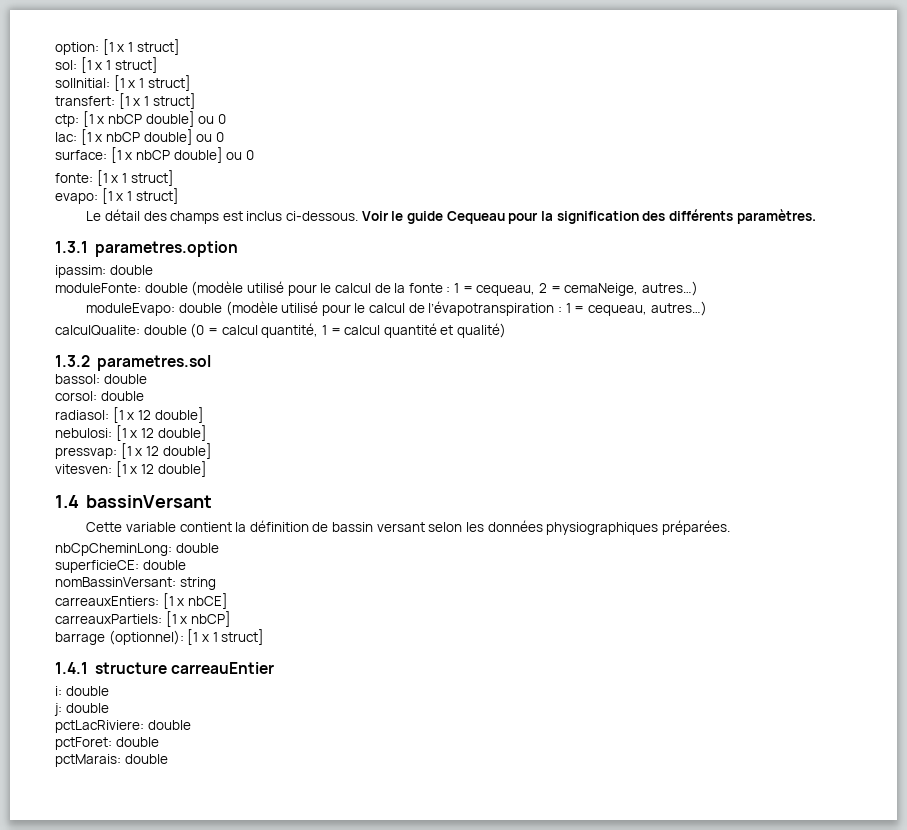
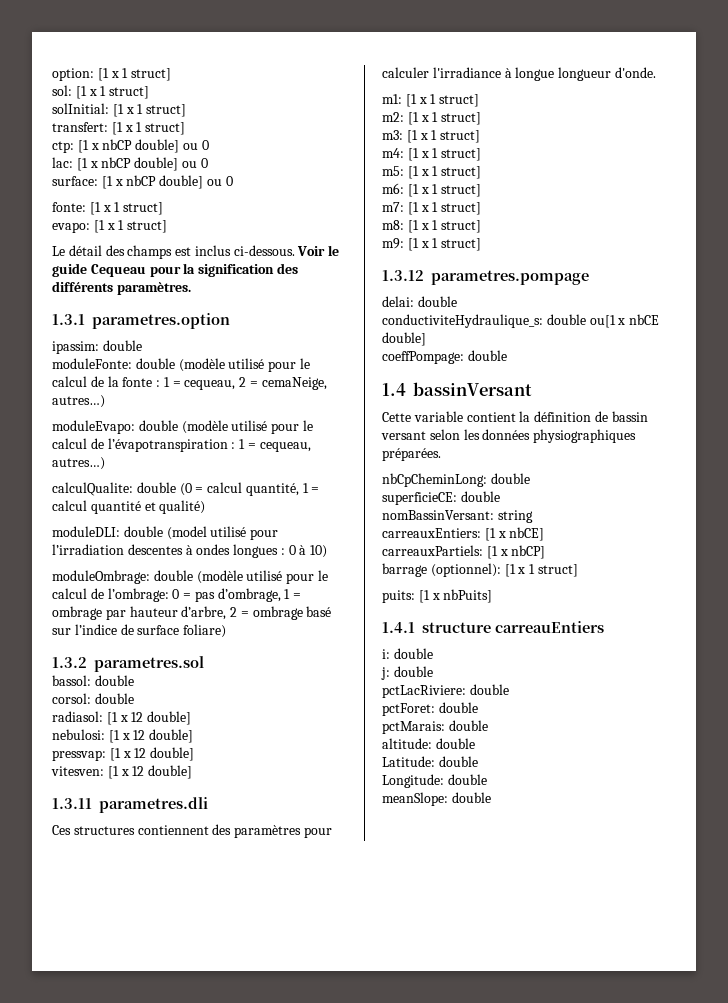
(507, 330) none -> [52,526,279,540] [52,544,328,558] [52,570,328,584] [52,588,302,602] [52,606,332,620] [52,624,227,638] // moduleDLI: double (model utilisé pour l’irradiation descentes à ondes longues : 0 à 10) // moduleOmbrage: double (modèle utilisé pour le calcul de l’ombrage: 0 = pas d’ombrage, 1 = ombrage par hauteur d’arbre, 2 = ombrage basé sur l’indice de surface foliare)
(207, 469) none -> [52,797,208,813] [52,824,332,838] [382,67,656,81] [382,94,480,107] [382,112,482,125] [382,130,481,143] [382,148,482,161] [382,166,482,179] [382,183,482,197] [382,202,482,215] [382,220,482,233] [382,238,482,251] [382,270,589,285] [382,296,457,307] [382,314,660,328] [382,332,426,346] [382,350,507,364] // 1.3.11 parametres.dli // Ces structures contiennent des paramètres pour calculer l'irradiance à longue longueur d'onde. // m1: [1 x 1 struct] // m2: [1 x 1 struct] // m3: [1 x 1 struct] // m4: [1 x 1 struct] // m5: [1 x 1 struct] // m6: [1 x 1 struct] // m7: [1 x 1 struct] // m8: [1 x 1 struct] // m9: [1 x 1 struct] // 1.3.12 parametres.pompage // delai: double // conductiviteHydraulique_s: double ou[1 x nbCE double] // coeffPompage: double
(265, 637) none -> [382,589,493,603] // puits: [1 x nbPuits]
[170,662,274,674] carreauEntier -> [495,621,604,633] carreauEntiers
(168, 759) none -> [382,738,475,749] [382,756,478,767] [382,774,487,788] [382,792,491,806] // altitude: double // Latitude: double // Longitude: double // meanSlope: double

